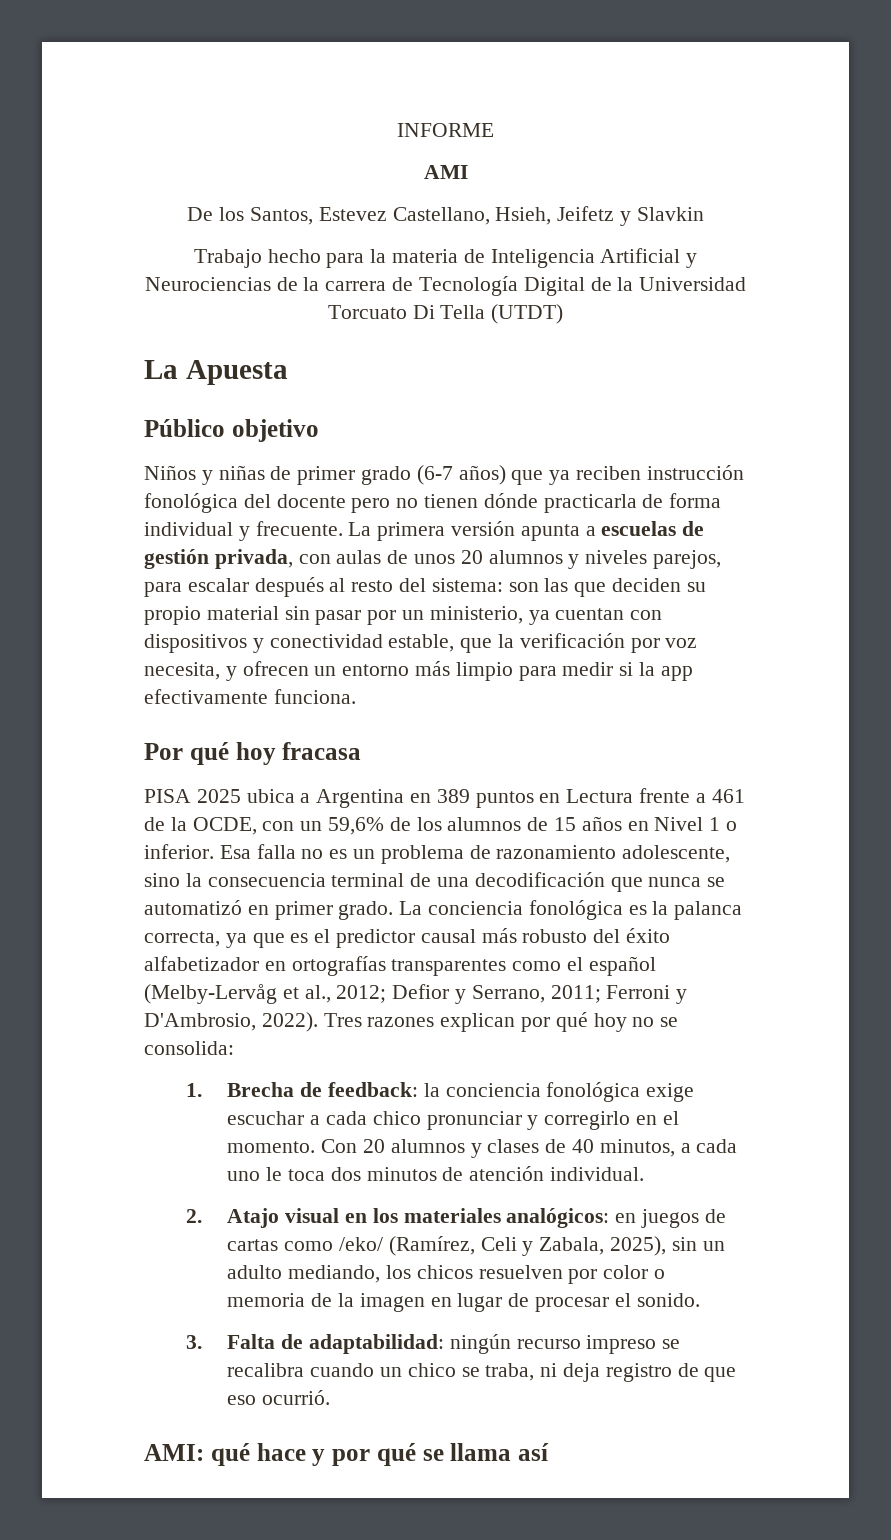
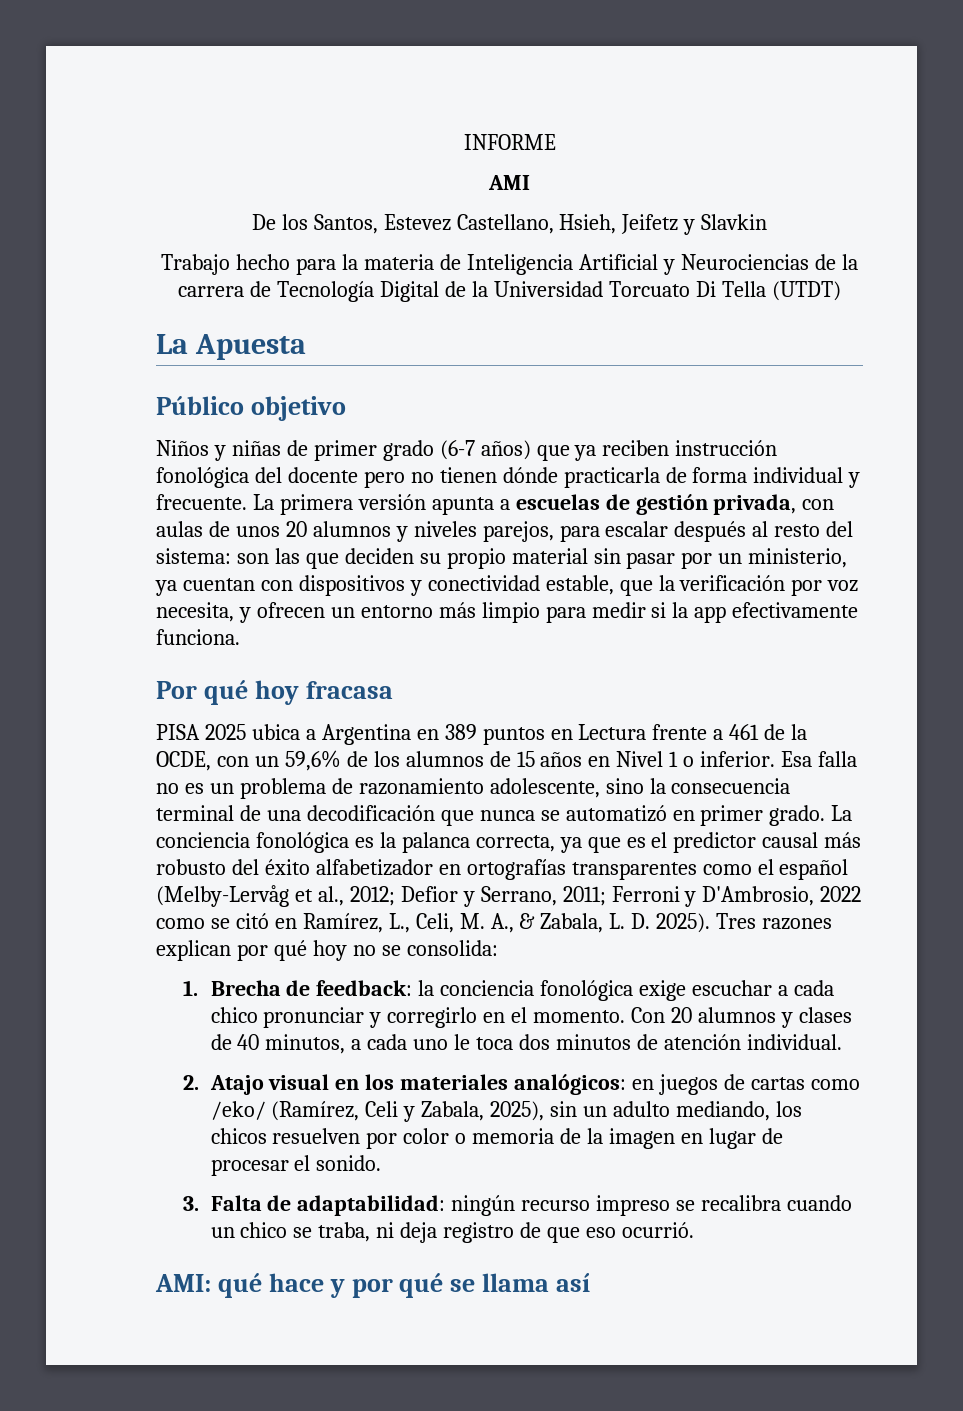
[261,1012,318,1032] 2022). -> [820,886,862,902] [156,913,711,933] 2022 como se citó en Ramírez, L., Celi, M. A., & Zabala, L. D. 2025).

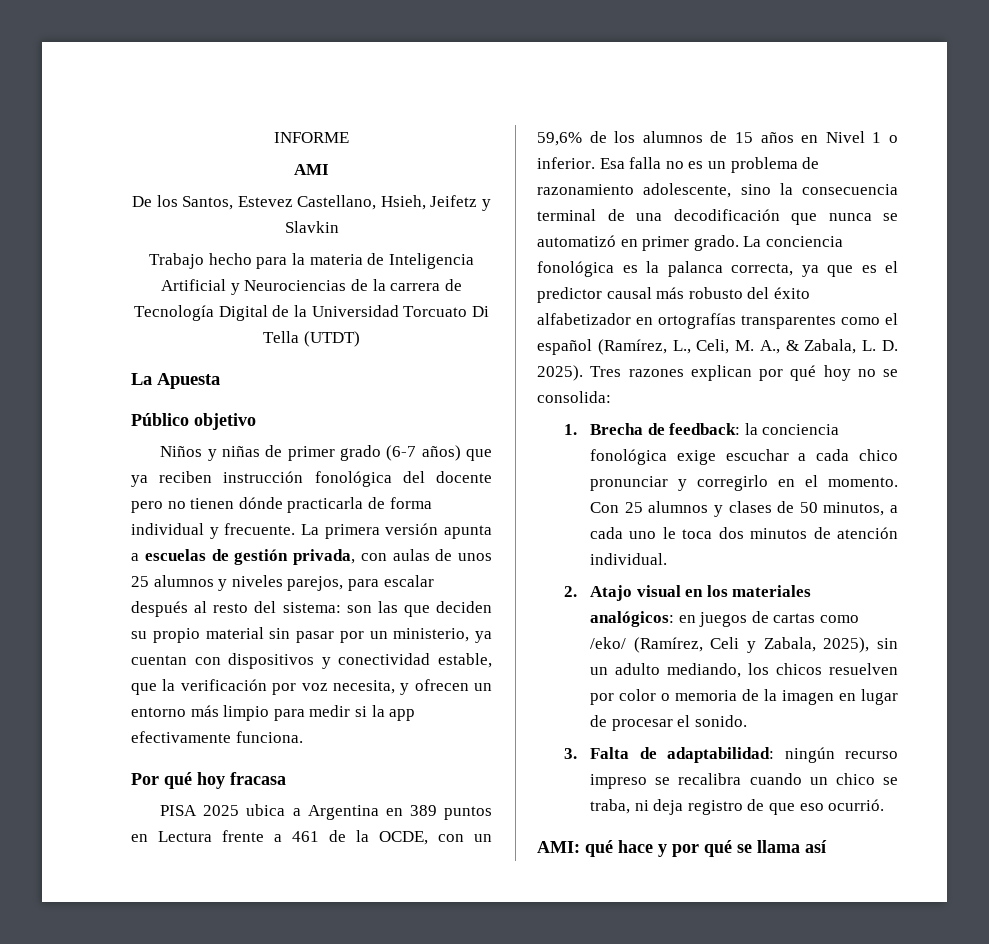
[285,521,307,537] 20 -> [131,576,149,587] 25
[156,885,862,907] [156,913,383,933] (Melby-Lervåg et al., 2012; Defior y Serrano, 2011; Ferroni y D'Ambrosio, 2022 como se citó en Ramírez, -> [597,339,667,355] (Ramírez,
[671,1007,693,1023] 20 -> [624,502,643,513] 25
[237,1034,260,1050] 40 -> [799,502,818,513] 50

